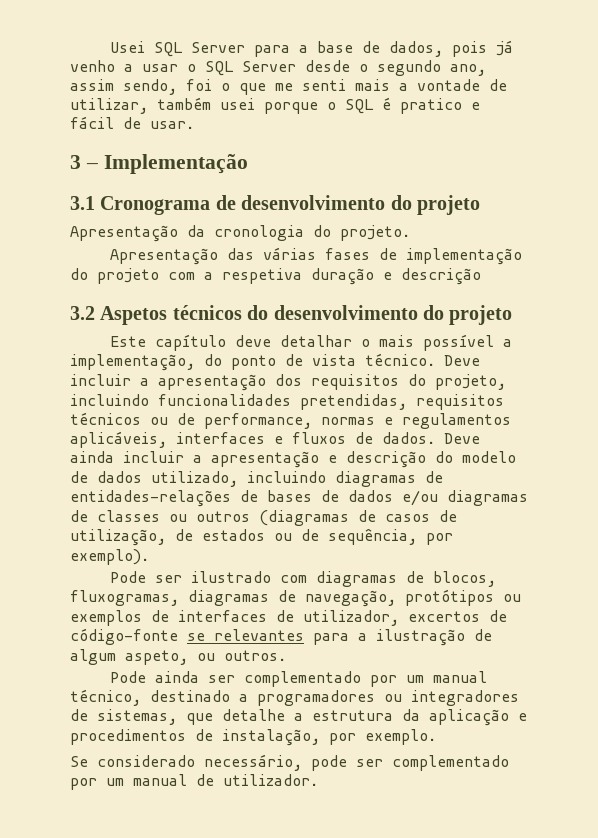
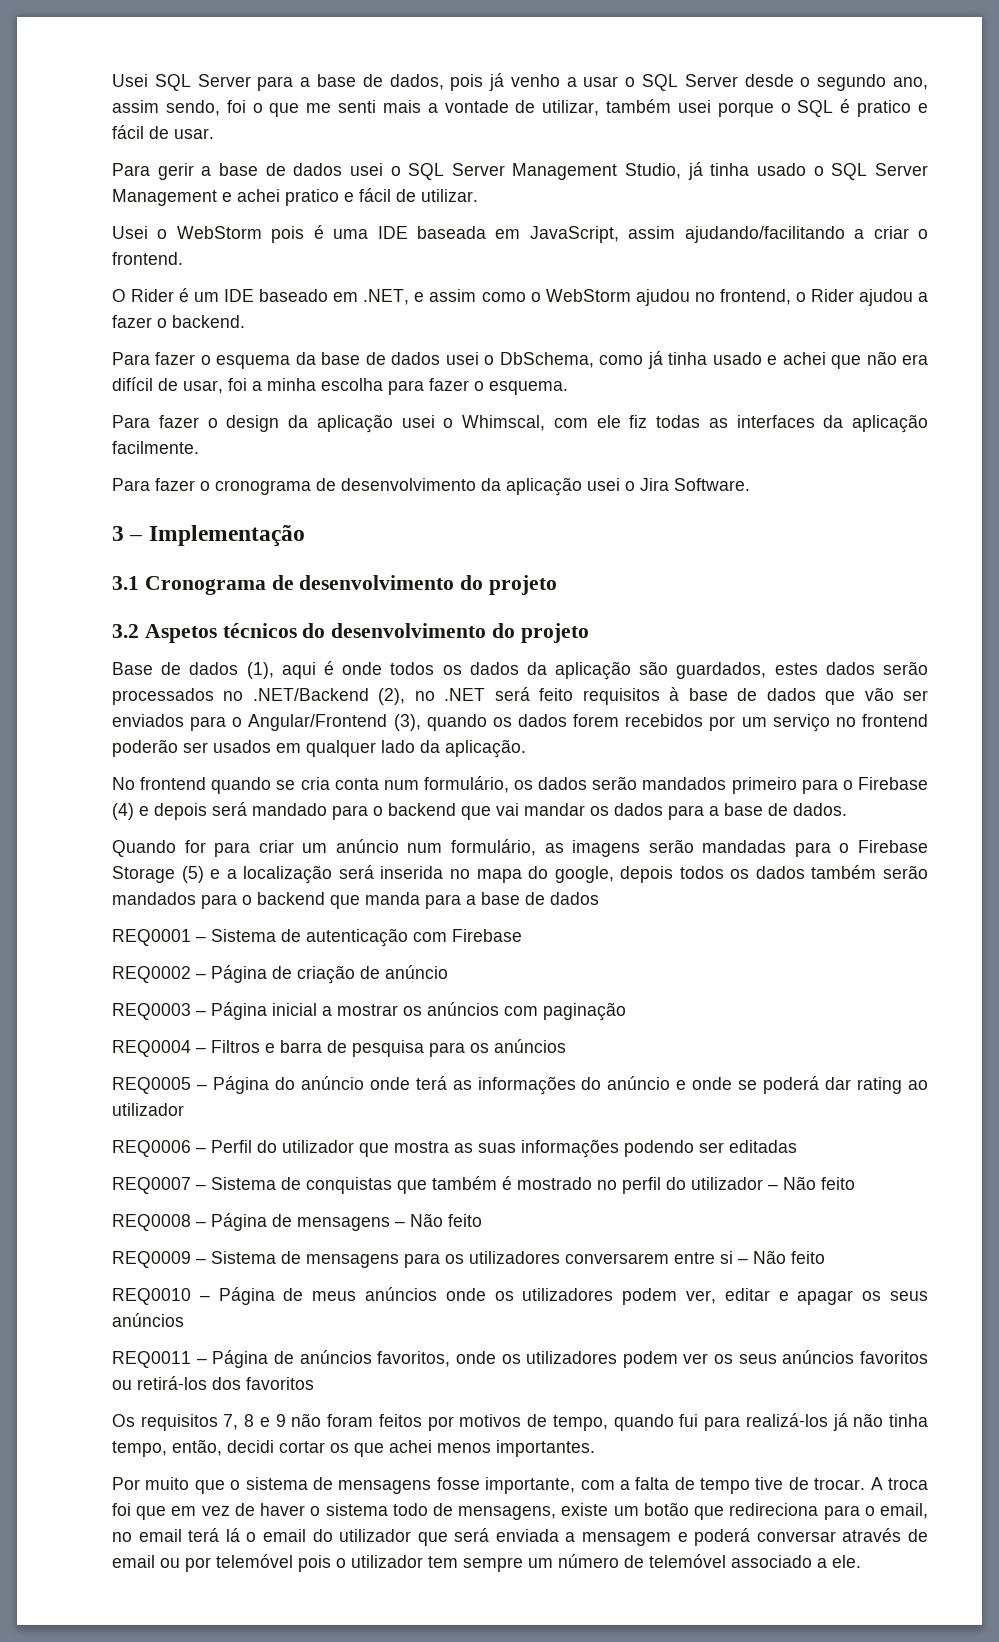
(194, 125) none -> [112,162,928,180] [112,188,478,206] [112,225,929,243] [112,252,183,265] [112,288,929,306] [112,315,245,328] [112,351,929,369] [112,377,568,395] [112,414,928,433] [112,441,199,454] [112,477,750,496] // Para gerir a base de dados usei o SQL Server Management Studio, já tinha usado o SQL Server Management e achei pratico e fácil de utilizar. // Usei o WebStorm pois é uma IDE baseada em JavaScript, assim ajudando/facilitando a criar o frontend. // O Rider é um IDE baseado em .NET, e assim como o WebStorm ajudou no frontend, o Rider ajudou a fazer o backend. // Para fazer o esquema da base de dados usei o DbSchema, como já tinha usado e achei que não era difícil de usar, foi a minha escolha para fazer o esquema. // Para fazer o design da aplicação usei o Whimscal, com ele fiz todas as interfaces da aplicação facilmente. // Para fazer o cronograma de desenvolvimento da aplicação usei o Jira Software.
[70,225,410,242] [110,247,523,265] [70,268,481,285] // Apresentação da cronologia do projeto. // Apresentação das várias fases de implementação do projeto com a respetiva duração e descrição -> (558, 585) none
[110,334,513,351] [70,353,480,371] [70,374,506,391] [70,394,504,410] [70,412,511,429] [70,431,480,448] [70,451,516,468] [70,471,443,487] [70,490,528,507] [70,510,457,526] [70,529,453,546] [70,549,149,565] [110,571,497,587] [70,589,521,607] [70,610,507,626] [70,628,492,646] [70,649,286,665] [110,671,488,687] [70,689,519,706] [70,709,527,726] [70,729,436,746] [70,754,509,771] [70,774,318,790] Este capítulo deve detalhar o mais possível a implementação, do ponto de vista técnico. Deve incluir a apresentação dos requisitos do projeto, incluindo funcionalidades pretendidas, requisitos técnicos ou de performance, normas e regulamentos aplicáveis, interfaces e fluxos de dados. Deve ainda incluir a apresentação e descrição do modelo de dados utilizado, incluindo diagramas de entidades-relações de bases de dados e/ou diagramas de classes ou outros (diagramas de casos de utilização, de estados ou de sequência, por exemplo). // Pode ser ilustrado com diagramas de blocos, fluxogramas, diagramas de navegação, protótipos ou exemplos de interfaces de utilizador, excertos de código-fonte se relevantes para a ilustração de algum aspeto, ou outros. // Pode ainda ser complementado por um manual técnico, destinado a programadores ou integradores de sistemas, que detalhe a estrutura da aplicação e procedimentos de instalação, por exemplo. // Se considerado necessário, pode ser complementado por um manual de utilizador. -> [112,661,928,680] [112,687,928,705] [112,714,928,732] [112,739,526,758] [112,776,928,794] [112,802,847,820] [112,839,928,857] [112,865,928,884] [112,892,599,909] [112,928,522,947] [112,965,448,984] [112,1002,626,1021] [112,1039,566,1057] [112,1076,929,1095] [112,1103,184,1116] [112,1139,797,1158] [112,1176,855,1194] [112,1213,482,1231] [112,1250,825,1268] [112,1287,928,1305] [112,1313,184,1327] [112,1350,928,1368] [112,1376,314,1390] [112,1413,928,1431] [112,1439,595,1457] [112,1477,929,1494] [112,1502,928,1520] [112,1528,929,1546] [112,1554,861,1572] Base de dados (1), aqui é onde todos os dados da aplicação são guardados, estes dados serão processados no .NET/Backend (2), no .NET será feito requisitos à base de dados que vão ser enviados para o Angular/Frontend (3), quando os dados forem recebidos por um serviço no frontend poderão ser usados em qualquer lado da aplicação. // No frontend quando se cria conta num formulário, os dados serão mandados primeiro para o Firebase (4) e depois será mandado para o backend que vai mandar os dados para a base de dados. // Quando for para criar um anúncio num formulário, as imagens serão mandadas para o Firebase Storage (5) e a localização será inserida no mapa do google, depois todos os dados também serão mandados para o backend que manda para a base de dados // REQ0001 – Sistema de autenticação com Firebase // REQ0002 – Página de criação de anúncio // REQ0003 – Página inicial a mostrar os anúncios com paginação // REQ0004 – Filtros e barra de pesquisa para os anúncios // REQ0005 – Página do anúncio onde terá as informações do anúncio e onde se poderá dar rating ao utilizador // REQ0006 – Perfil do utilizador que mostra as suas informações podendo ser editadas // REQ0007 – Sistema de conquistas que também é mostrado no perfil do utilizador – Não feito // REQ0008 – Página de mensagens – Não feito // REQ0009 – Sistema de mensagens para os utilizadores conversarem entre si – Não feito // REQ0010 – Página de meus anúncios onde os utilizadores podem ver, editar e apagar os seus anúncios // REQ0011 – Página de anúncios favoritos, onde os utilizadores podem ver os seus anúncios favoritos ou retirá-los dos favoritos // Os requisitos 7, 8 e 9 não foram feitos por motivos de tempo, quando fui para realizá-los já não tinha tempo, então, decidi cortar os que achei menos importantes. // Por muito que o sistema de mensagens fosse importante, com a falta de tempo tive de trocar. A troca foi que em vez de haver o sistema todo de mensagens, existe um botão que redireciona para o email, no email terá lá o email do utilizador que será enviada a mensagem e poderá conversar através de email ou por telemóvel pois o utilizador tem sempre um número de telemóvel associado a ele.

